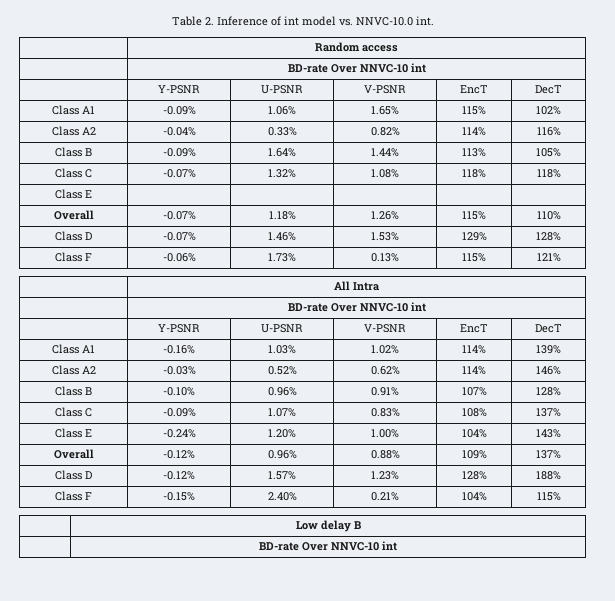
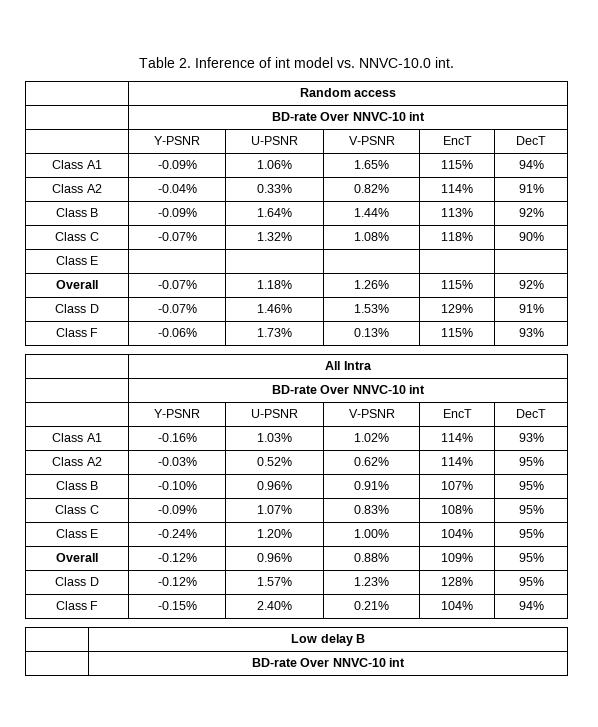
[536,106,561,115] 102% -> [518,160,544,169] 94%
[536,127,561,136] 116% -> [518,184,544,193] 91%
[536,148,561,157] 105% -> [518,208,544,217] 92%
[536,169,561,178] 118% -> [518,232,544,241] 90%
[536,211,561,220] 110% -> [518,280,544,289] 92%
[536,232,561,241] 128% -> [518,304,544,313] 91%
[536,253,561,262] 121% -> [518,328,544,337] 93%
[536,345,561,354] 139% -> [518,433,544,442] 93%
[536,366,561,375] 146% -> [518,457,544,466] 95%
[536,387,561,396] 128% -> [518,481,544,490] 95%
[536,408,561,417] 137% -> [518,505,544,514] 95%
[536,429,561,438] 143% -> [518,529,544,538] 95%
[536,450,561,459] 137% -> [518,553,544,562] 95%
[536,471,561,480] 188% -> [518,577,544,586] 95%
[536,492,561,501] 115% -> [518,601,544,610] 94%

